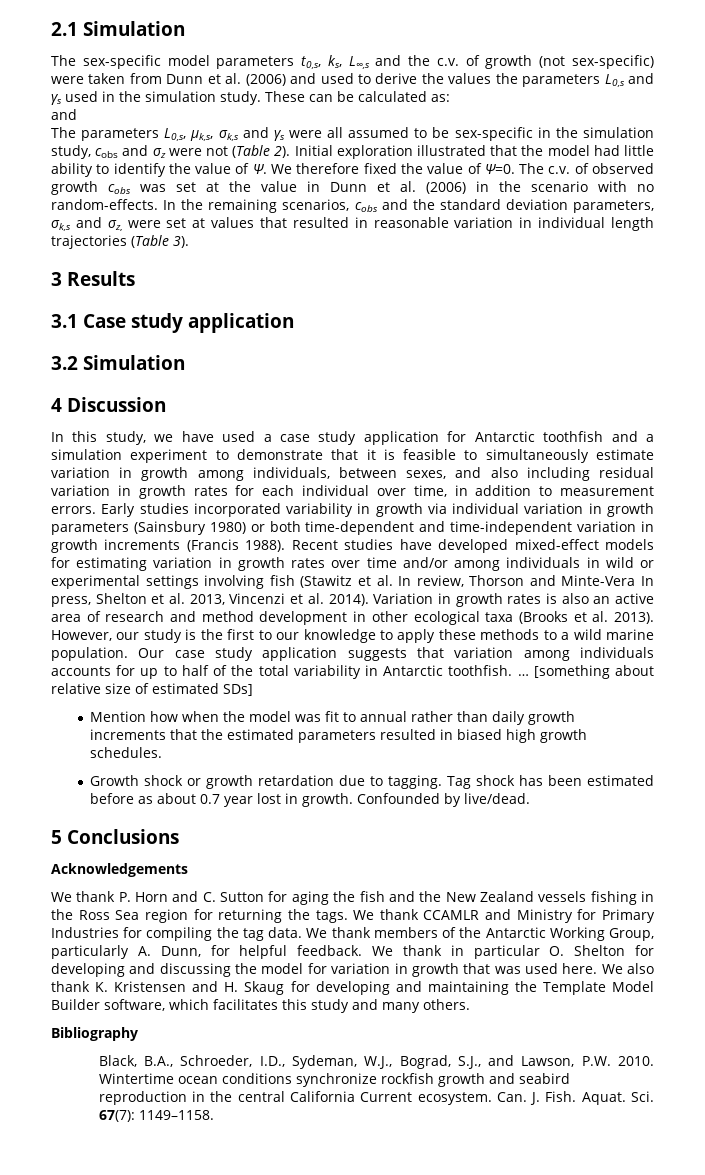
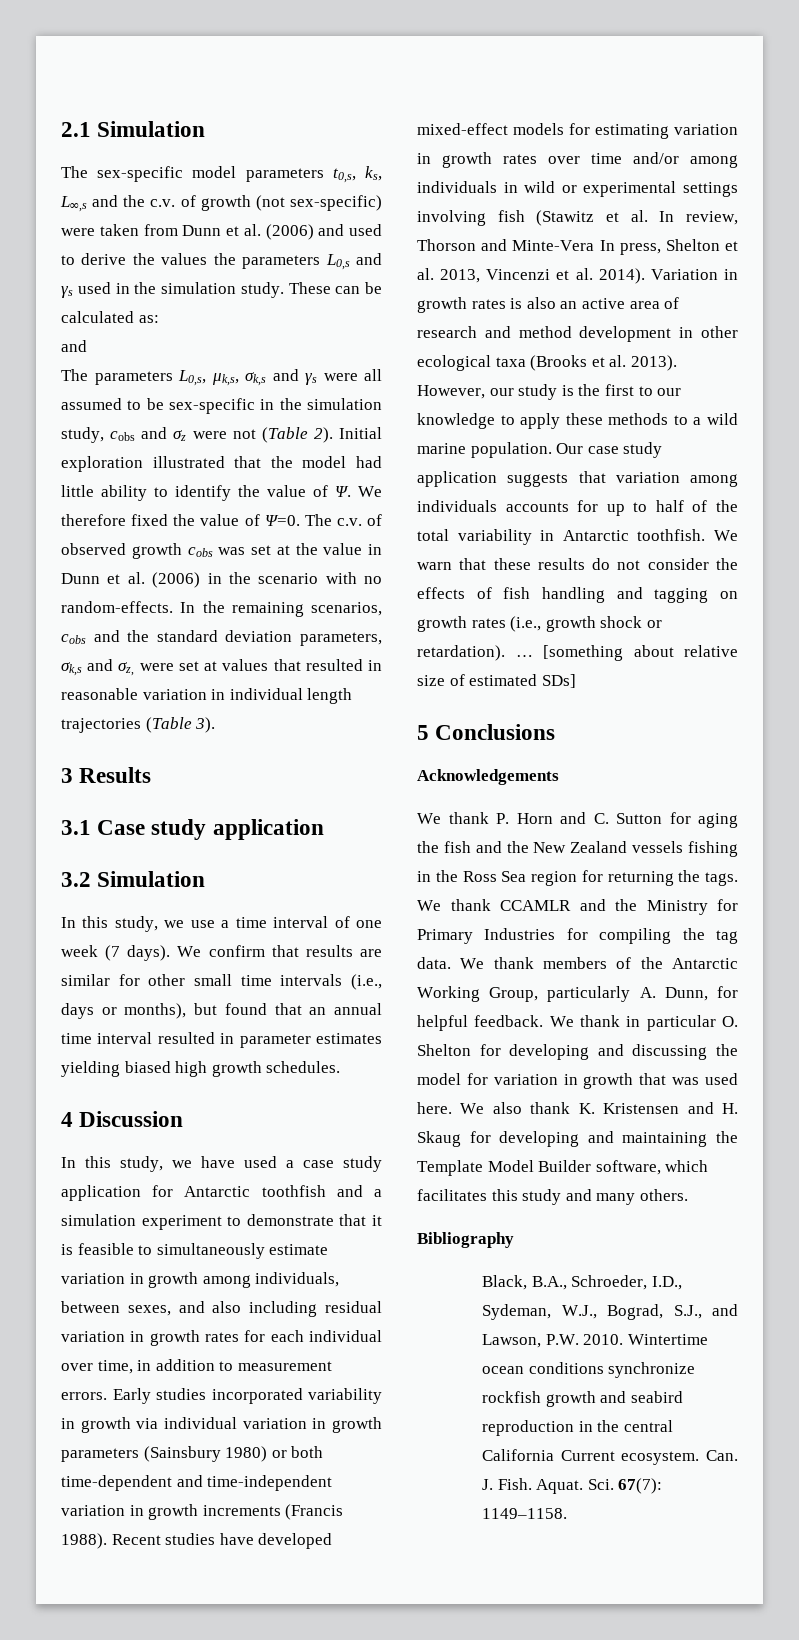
(186, 362) none -> [61,916,383,932] [61,945,383,961] [61,974,382,990] [61,1003,383,1019] [61,1032,382,1048] [61,1061,341,1077] // In this study, we use a time interval of one week (7 days). We confirm that results are similar for other small time intervals (i.e., days or months), but found that an annual time interval resulted in parameter estimates yielding biased high growth schedules.
(513, 670) none -> [714,530,738,541] [417,558,738,570] [417,587,738,603] [417,616,662,632] [417,645,505,661] We warn that these results do not consider the effects of fish handling and tagging on growth rates (i.e., growth shock or retardation).
[90,711,576,725] [90,729,588,743] [90,747,163,758] [90,775,655,789] [90,793,531,807] // Mention how when the model was fit to annual rather than daily growth increments that the estimated parameters resulted in biased high growth schedules. // Growth shock or growth retardation due to tagging. Tag shock has been estimated before as about 0.7 year lost in growth. Confounded by live/dead. -> (576, 681) none
(512, 914) none -> [615,899,637,911] the

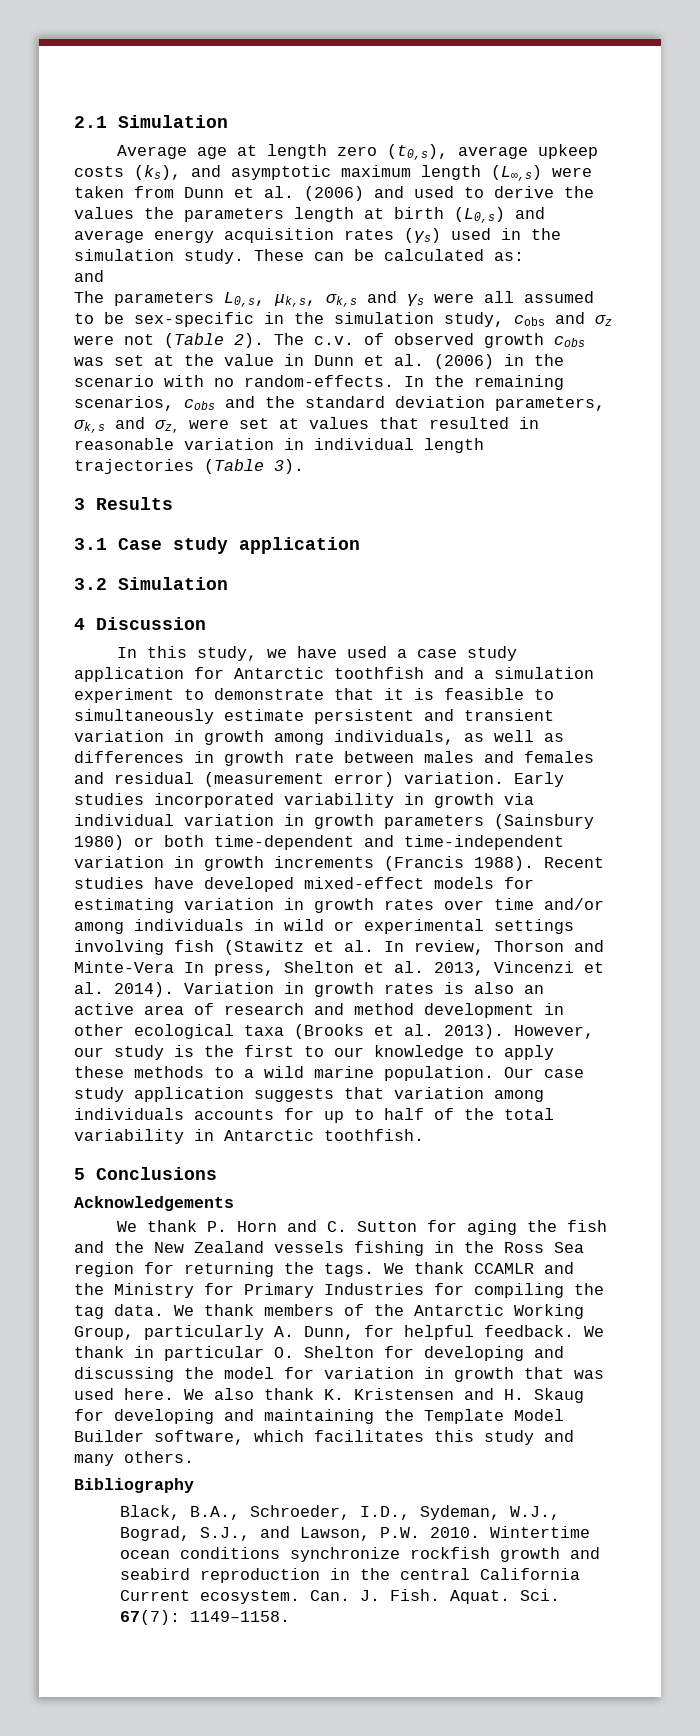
[61,166,382,183] [60,195,382,212] The sex-specific model parameters t0,s, ks, L∞,s and the c.v. of growth (not sex-specific) -> [116,144,598,160] [74,165,542,181] Average age at length zero (t0,s), average upkeep costs (ks), and asymptotic maximum length (L∞,s)
[325,253,382,270] [61,286,73,298] L0,s and γs -> [294,207,545,223] [74,228,441,243] length at birth (L0,s) and average energy acquisition rates (γs)
[339,427,382,439] [61,456,382,472] [61,485,382,501] [61,514,300,526] Initial exploration illustrated that the model had little ability to identify the value of Ψ. We therefore fixed the value of Ψ=0. -> (264, 340) none
[61,916,383,932] [61,945,383,961] [61,974,382,990] [61,1003,383,1019] [61,1032,382,1048] [61,1061,341,1077] // In this study, we use a time interval of one week (7 days). We confirm that results are similar for other small time intervals (i.e., days or months), but found that an annual time interval resulted in parameter estimates yielding biased high growth schedules. -> (228, 583) none
(329, 1249) none -> [314,709,554,724] persistent and transient
[61,1301,383,1317] [61,1330,382,1346] [61,1359,332,1374] [61,1392,107,1400] between sexes, and also including residual variation in growth rates for each individual over time, in addition to measurement errors. -> [464,730,564,742] [74,751,594,766] [74,772,504,787] as well as differences in growth rate between males and females and residual (measurement error) variation.
[714,530,738,541] [417,558,738,570] [417,587,738,603] [417,616,662,632] [417,645,738,661] [417,674,576,688] We warn that these results do not consider the effects of fish handling and tagging on growth rates (i.e., growth shock or retardation). … [something about relative size of estimated SDs] -> (424, 1135) none

